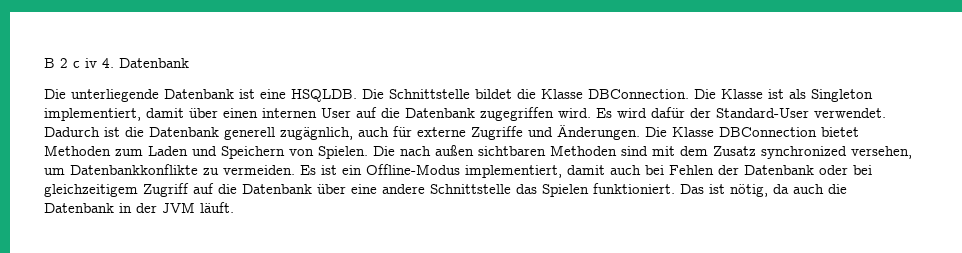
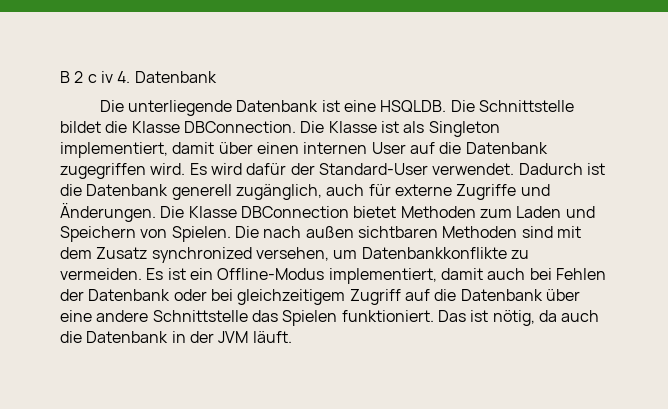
[280,127,353,140] zugägnlich, -> [235,184,322,200] zugänglich,

